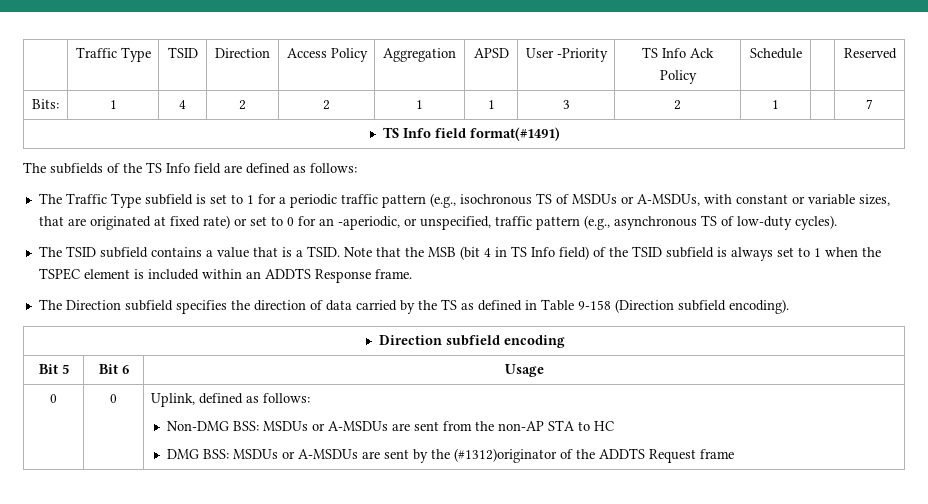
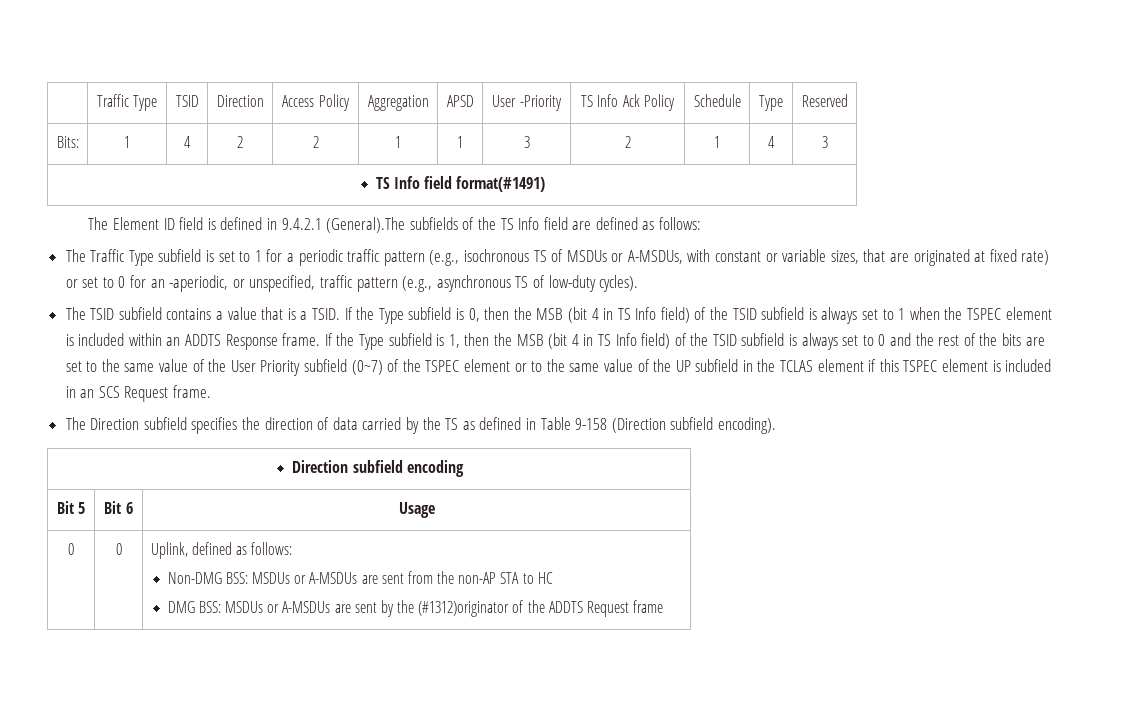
(802, 53) none -> [759,95,783,111] Type
[866,99,873,109] | 7 -> [768,136,775,148] [821,136,828,148] 4 | 3
(46, 167) none -> [113,217,406,233] Element ID field is defined in 9.4.2.1 (General).The
[343,247,401,257] Note that -> [344,307,510,324] If the Type subfield is 0, then
(412, 274) none -> [324,333,1045,350] [65,359,1052,376] [65,385,212,402] If the Type subfield is 1, then the MSB (bit 4 in TS Info field) of the TSID subfield is always set to 0 and the rest of the bits are set to the same value of the User Priority subfield (0~7) of the TSPEC element or to the same value of the UP subfield in the TCLAS element if this TSPEC element is included in an SCS Request frame.

